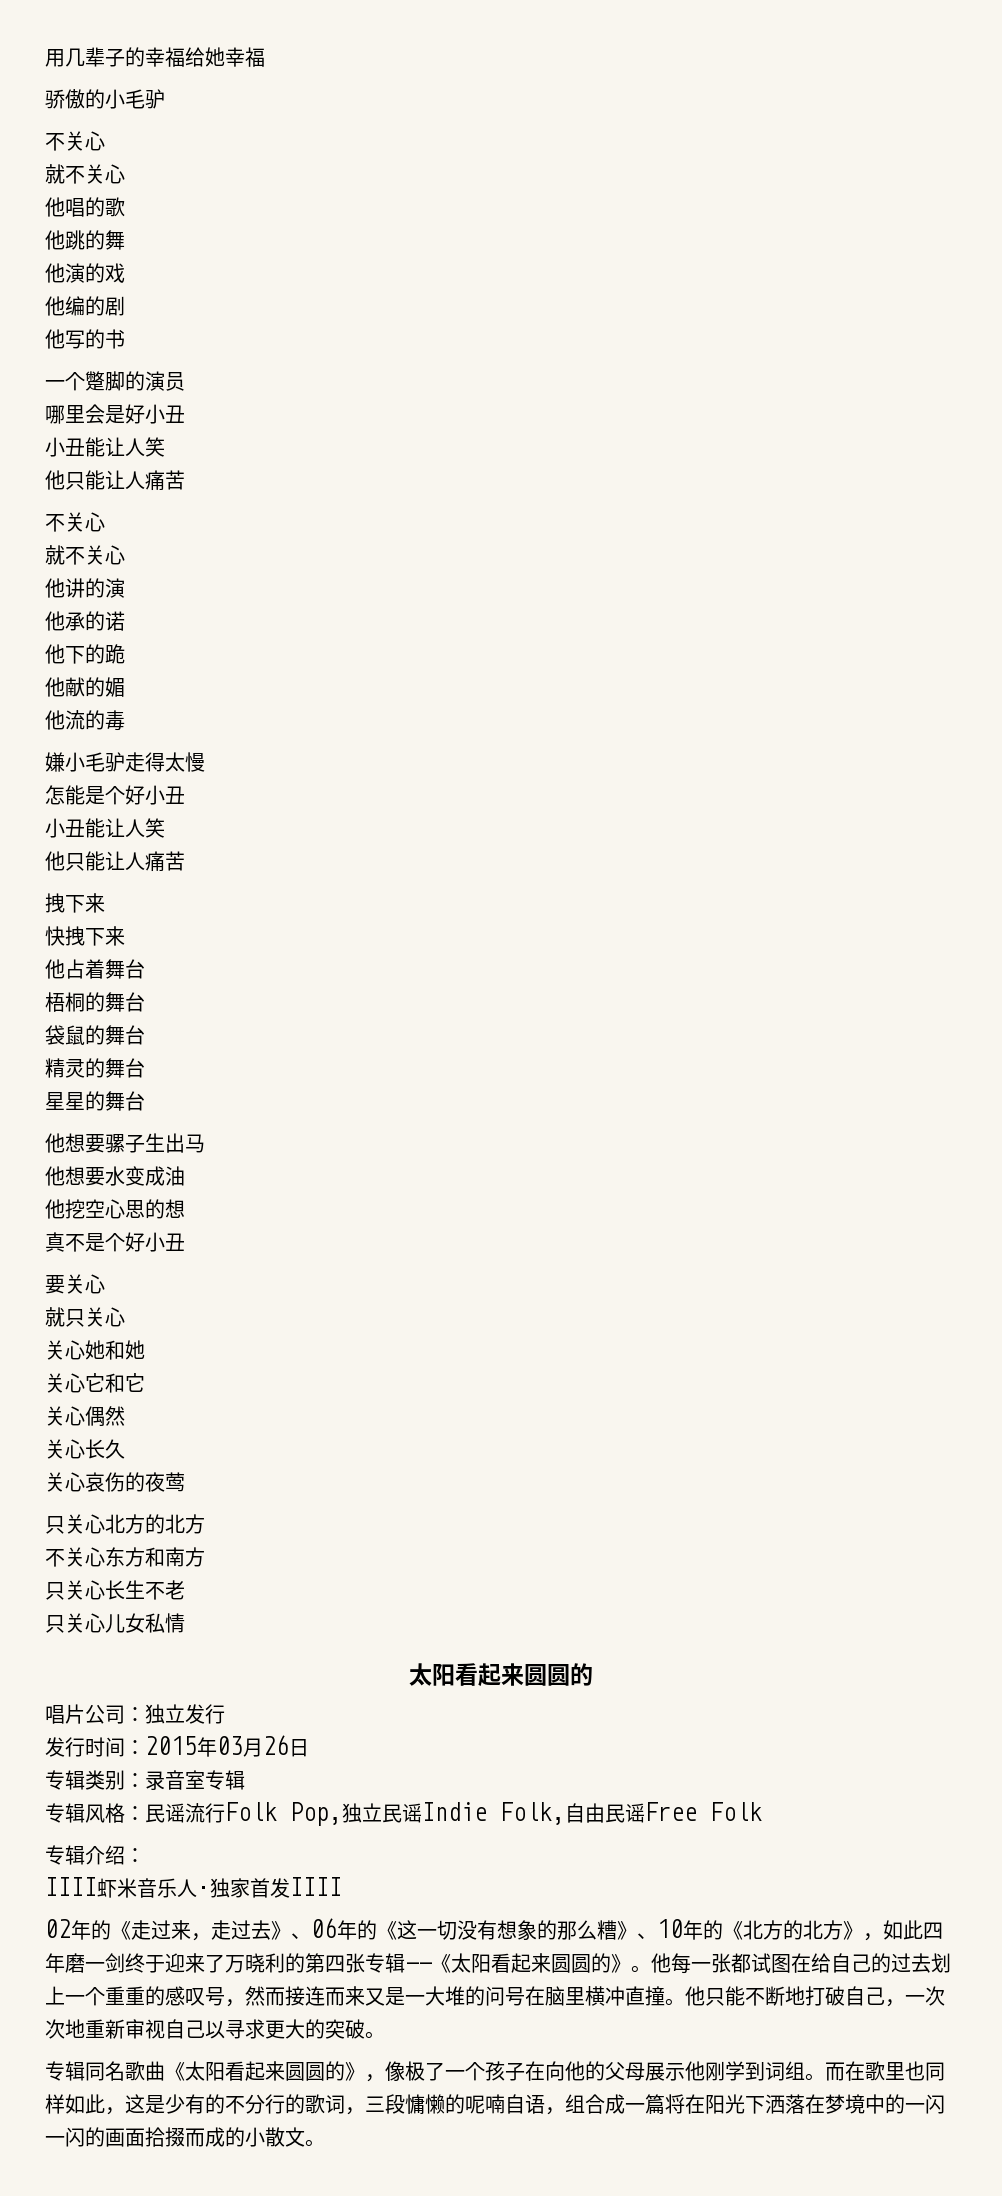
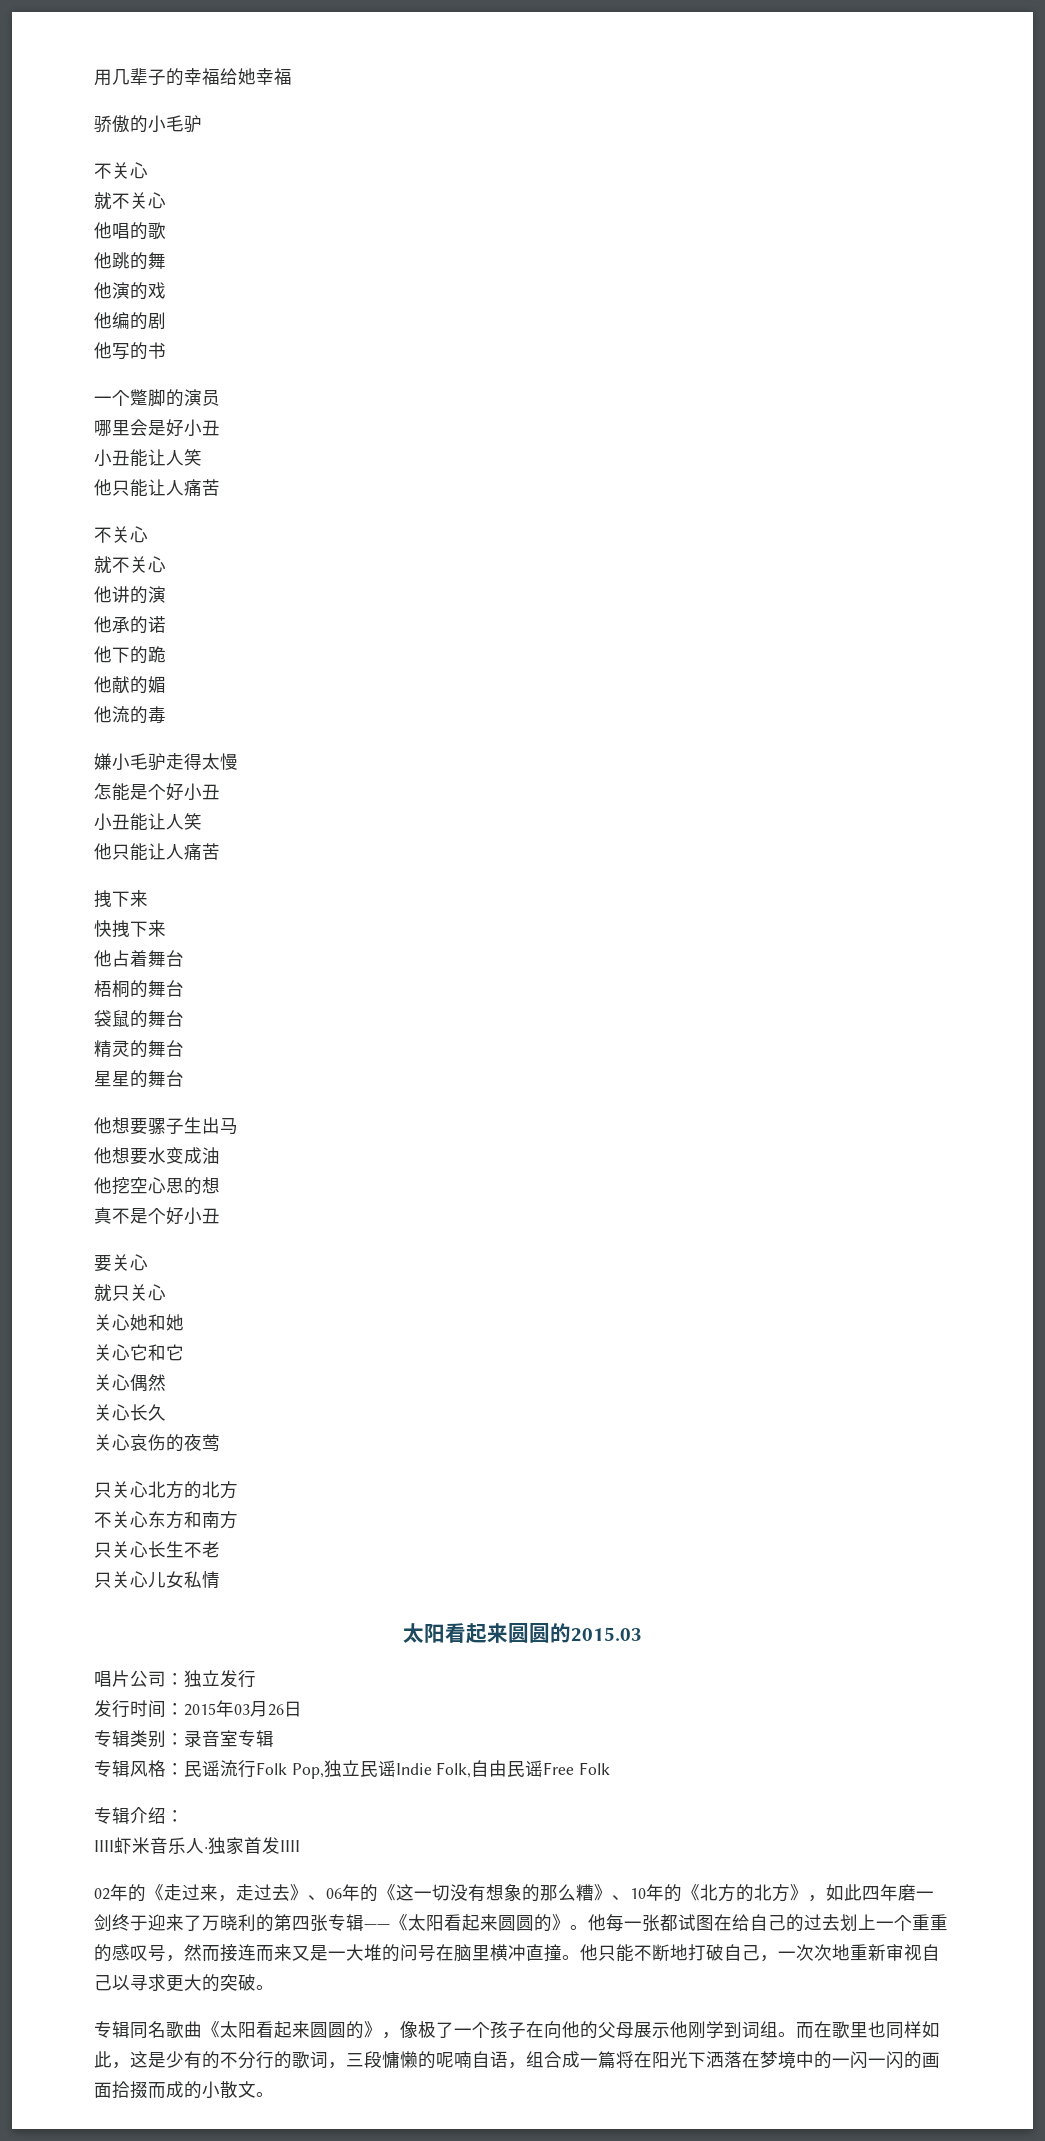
(593, 1674) none -> [571,1627,642,1642] 2015.03

